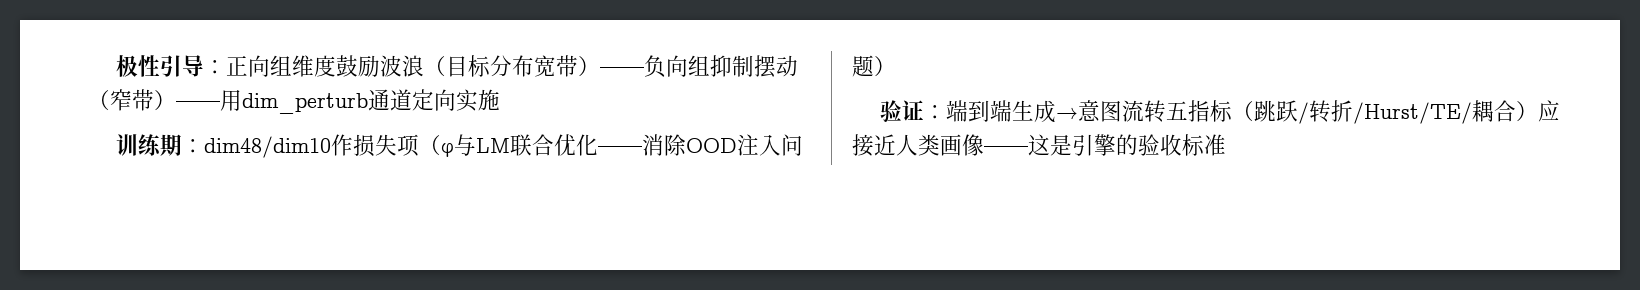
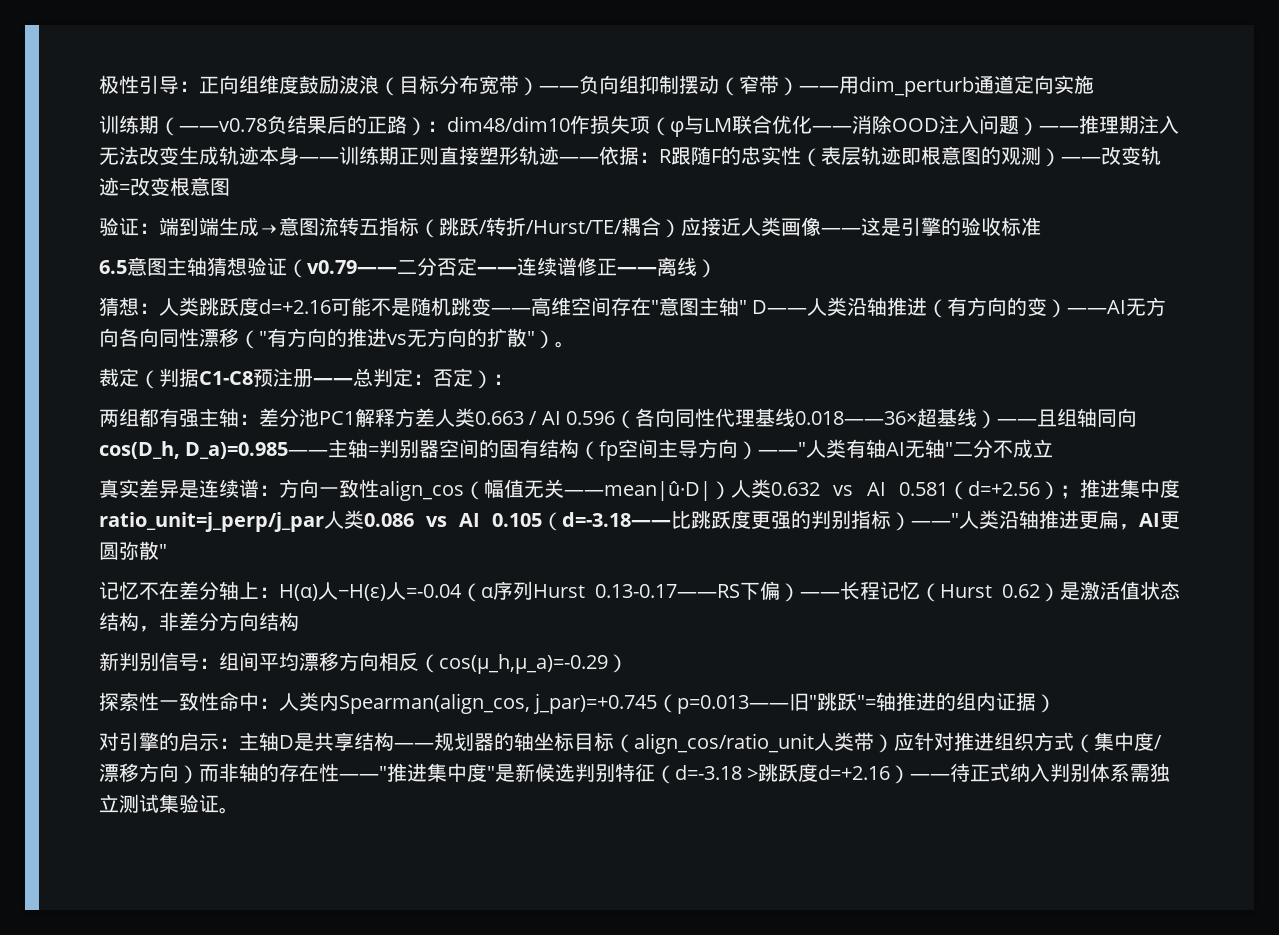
(183, 145) none -> [159,115,427,136] （——v0.78负结果后的正路）
(896, 66) none -> [1039,115,1179,134] [99,146,1161,167] [99,177,230,196] ——推理期注入无法改变生成轨迹本身——训练期正则直接塑形轨迹——依据：R跟随F的忠实性（表层轨迹即根意图的观测）——改变轨迹=改变根意图
(1226, 145) none -> [99,257,717,278] [99,297,1167,318] [99,328,575,349] [99,368,513,389] [99,408,1138,429] [99,439,1054,461] [99,479,1180,501] [99,510,1180,532] [99,541,167,560] [99,581,1180,602] [99,612,299,632] [99,652,628,674] [99,692,1057,714] [99,732,1162,754] [99,763,1171,784] [99,794,239,814] // 6.5意图主轴猜想验证（v0.79——二分否定——连续谱修正——离线） // 猜想：人类跳跃度d=+2.16可能不是随机跳变——高维空间存在"意图主轴" D——人类沿轴推进（有方向的变）——AI无方向各向同性漂移（"有方向的推进vs无方向的扩散"）。 // 裁定（判据C1-C8预注册——总判定：否定）： // 两组都有强主轴：差分池PC1解释方差人类0.663 / AI 0.596（各向同性代理基线0.018——36×超基线）——且组轴同向cos(D_h, D_a)=0.985——主轴=判别器空间的固有结构（fp空间主导方向）——"人类有轴AI无轴"二分不成立 // 真实差异是连续谱：方向一致性align_cos（幅值无关——mean|û·D|）人类0.632 vs AI 0.581（d=+2.56）；推进集中度ratio_unit=j_perp/j_par人类0.086 vs AI 0.105（d=-3.18——比跳跃度更强的判别指标）——"人类沿轴推进更扁，AI更圆弥散" // 记忆不在差分轴上：H(α)人−H(ε)人=-0.04（α序列Hurst 0.13-0.17——RS下偏）——长程记忆（Hurst 0.62）是激活值状态结构，非差分方向结构 // 新判别信号：组间平均漂移方向相反（cos(μ_h,μ_a)=-0.29） // 探索性一致性命中：人类内Spearman(align_cos, j_par)=+0.745（p=0.013——旧"跳跃"=轴推进的组内证据） // 对引擎的启示：主轴D是共享结构——规划器的轴坐标目标（align_cos/ratio_unit人类带）应针对推进组织方式（集中度/漂移方向）而非轴的存在性——"推进集中度"是新候选判别特征（d=-3.18 >跳跃度d=+2.16）——待正式纳入判别体系需独立测试集验证。

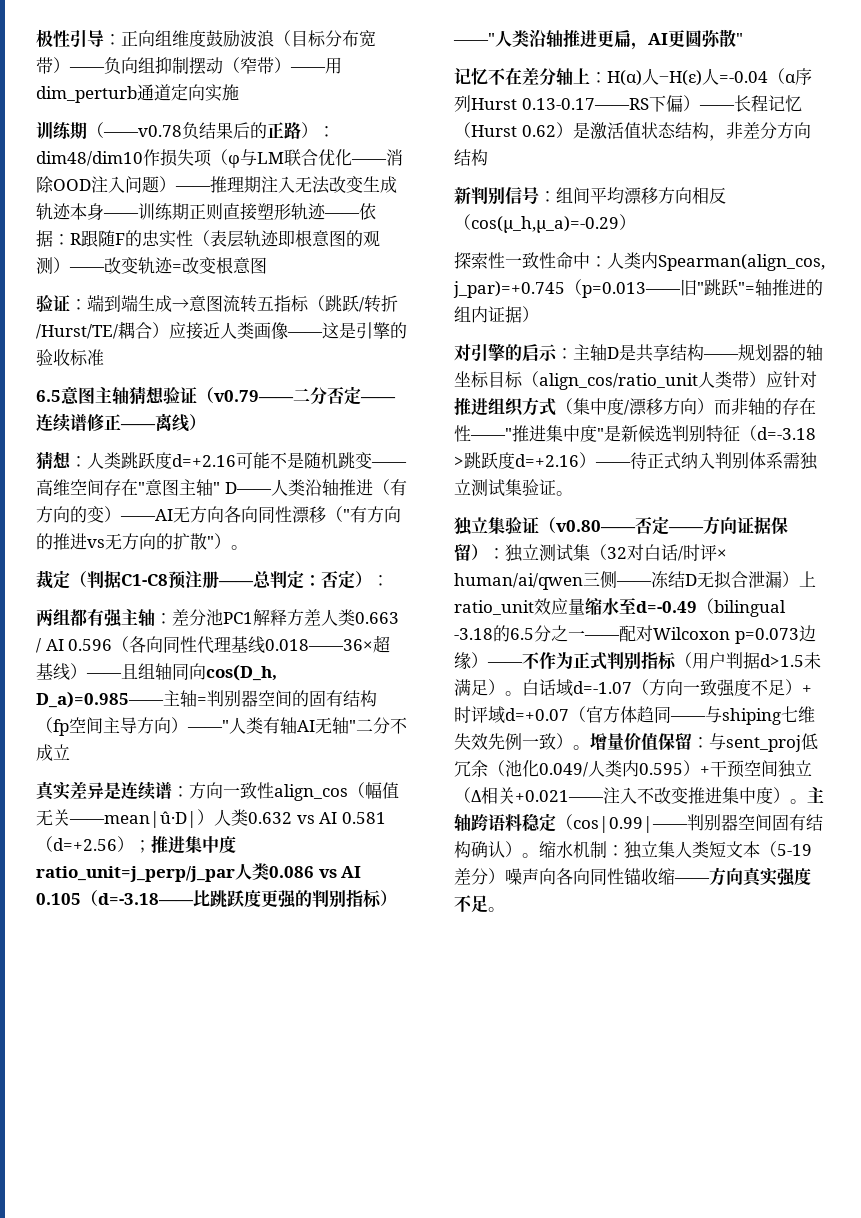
(239, 810) none -> [454,516,788,536] [454,544,727,562] [454,570,816,590] [454,598,786,617] [454,625,816,644] [454,651,821,670] [454,679,812,697] [454,706,815,725] [454,733,818,752] [454,760,812,778] [454,787,824,804] [454,813,823,833] [454,841,812,859] [454,867,811,887] [454,895,505,913] // 独立集验证（v0.80——否定——方向证据保留）：独立测试集（32对白话/时评× human/ai/qwen三侧——冻结D无拟合泄漏）上ratio_unit效应量缩水至d=-0.49（bilingual -3.18的6.5分之一——配对Wilcoxon p=0.073边缘）——不作为正式判别指标（用户判据d>1.5未满足）。白话域d=-1.07（方向一致强度不足）+时评域d=+0.07（官方体趋同——与shiping七维失效先例一致）。增量价值保留：与sent_proj低冗余（池化0.049/人类内0.595）+干预空间独立（Δ相关+0.021——注入不改变推进集中度）。主轴跨语料稳定（cos|0.99|——判别器空间固有结构确认）。缩水机制：独立集人类短文本（5-19差分）噪声向各向同性锚收缩——方向真实强度不足。

